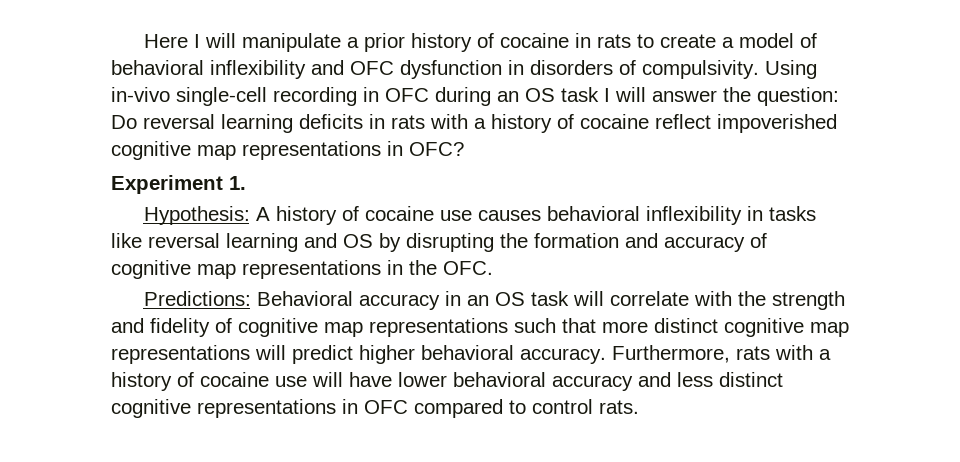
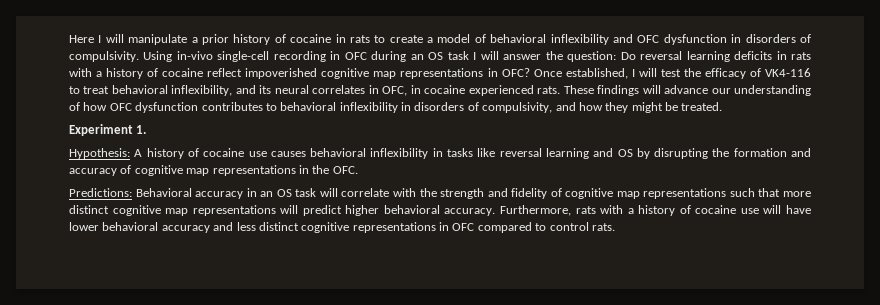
(464, 149) none -> [533,68,811,79] [69,85,812,96] [69,102,723,113] Once established, I will test the efficacy of VK4-116 to treat behavioral inflexibility, and its neural correlates in OFC, in cocaine experienced rats. These findings will advance our understanding of how OFC dysfunction contributes to behavioral inflexibility in disorders of compulsivity, and how they might be treated.

